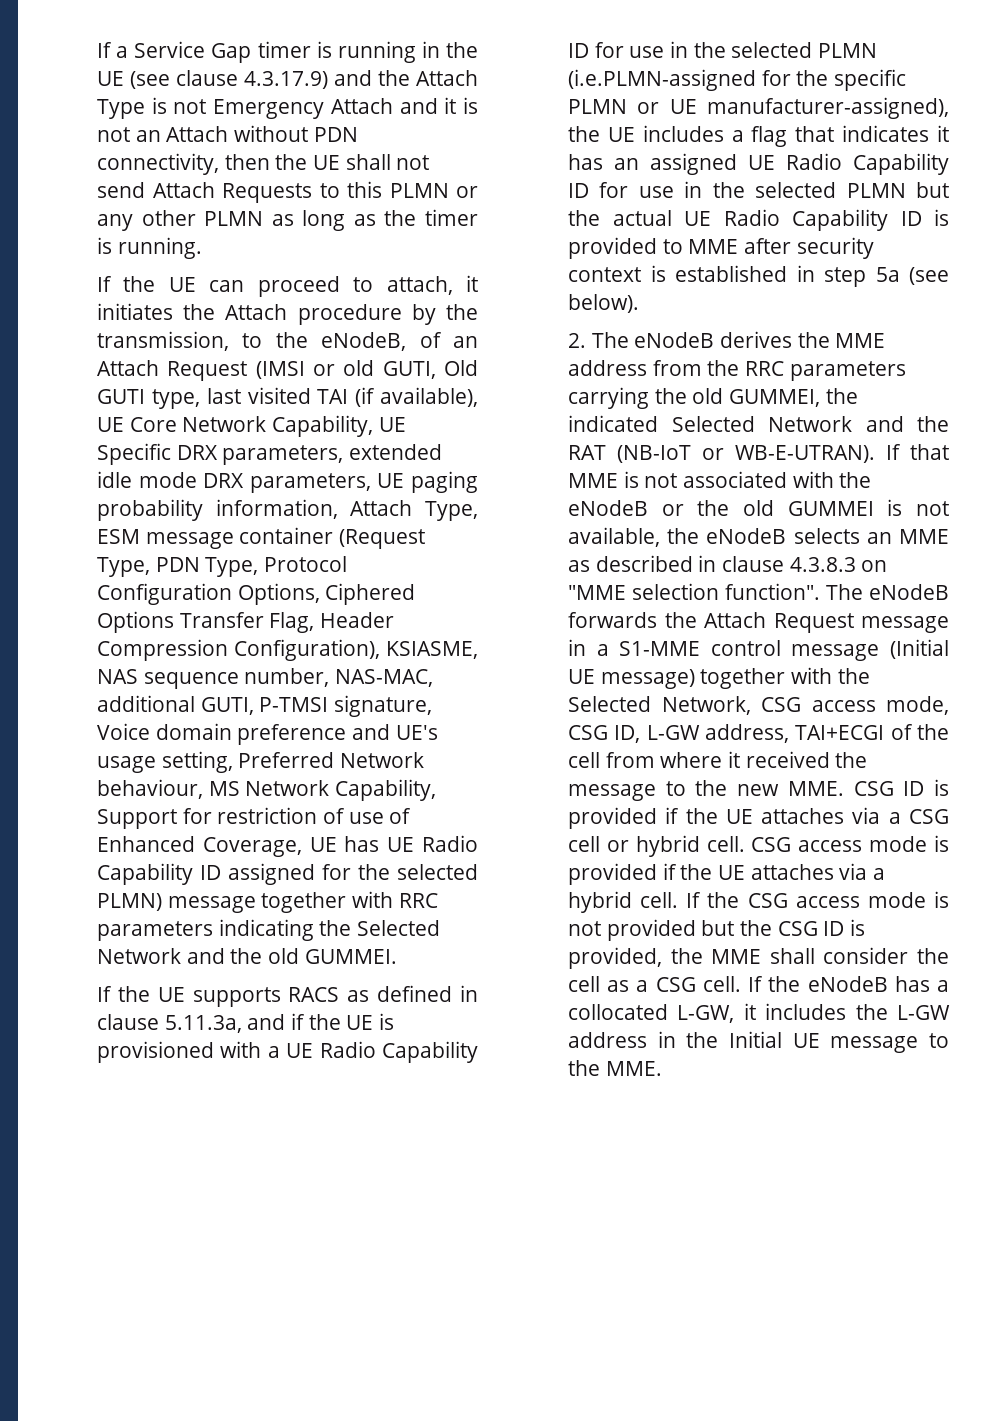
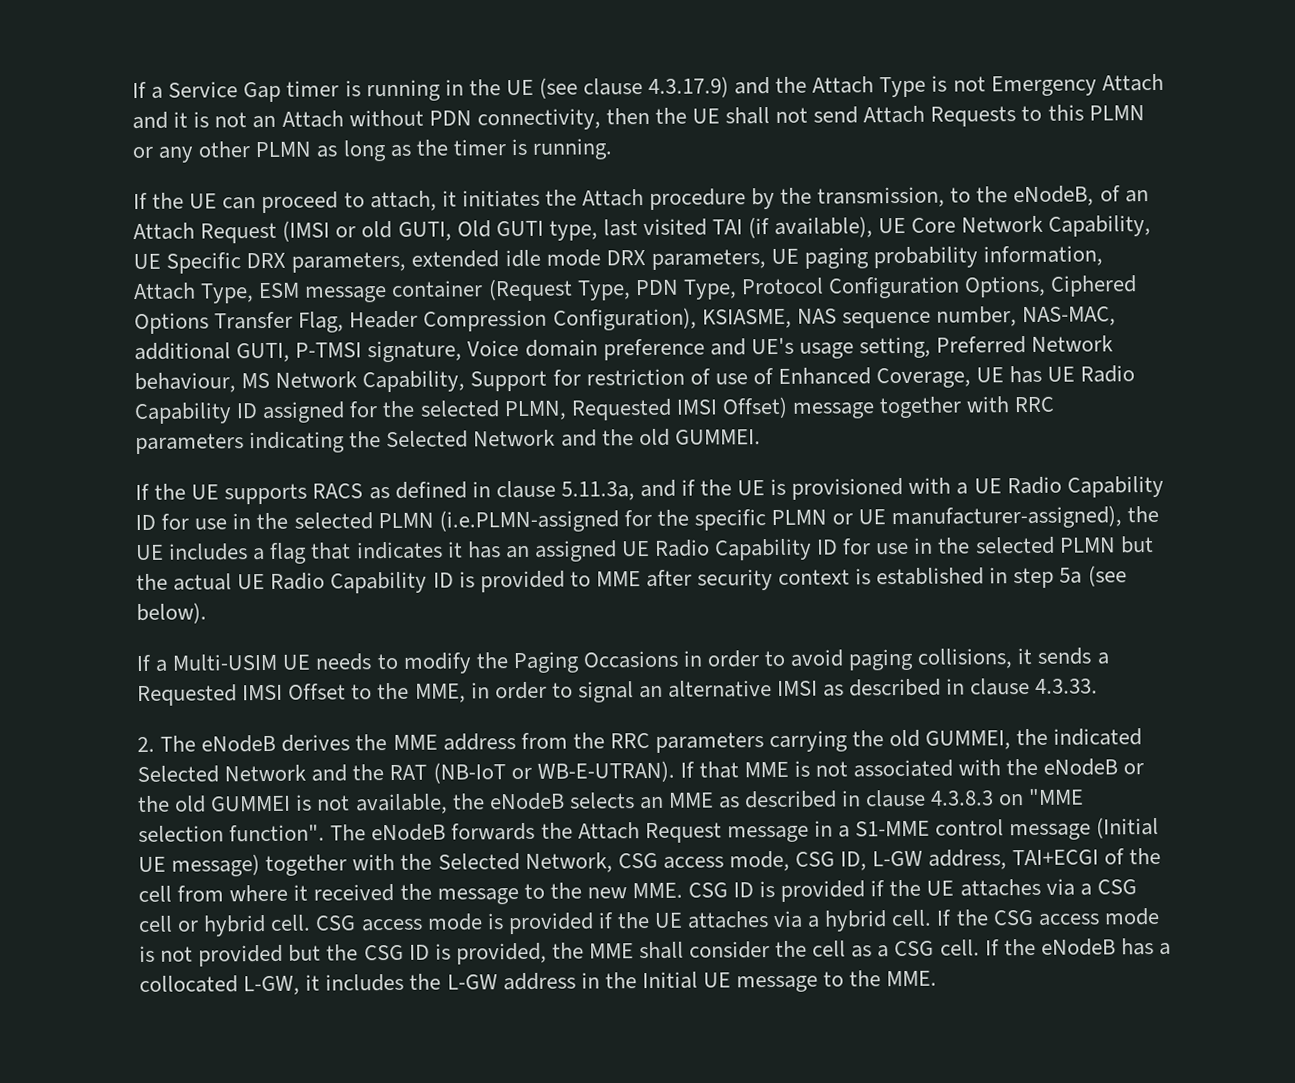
[97,893,163,911] PLMN) -> [503,396,788,421] PLMN, Requested IMSI Offset)
(640, 303) none -> [136,647,1109,674] [137,677,1099,707] // If a Multi-USIM UE needs to modify the Paging Occasions in order to avoid paging collisions, it sends a Requested IMSI Offset to the MME, in order to signal an alternative IMSI as described in clause 4.3.33.

